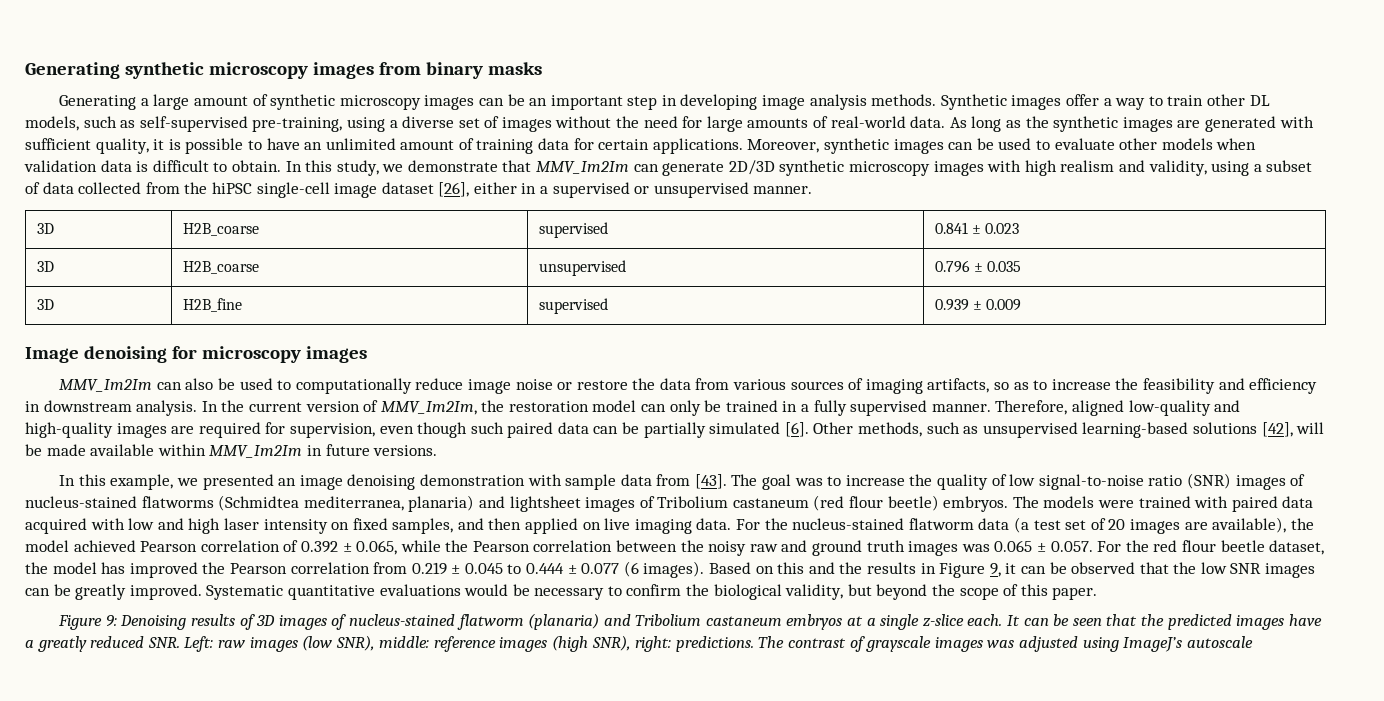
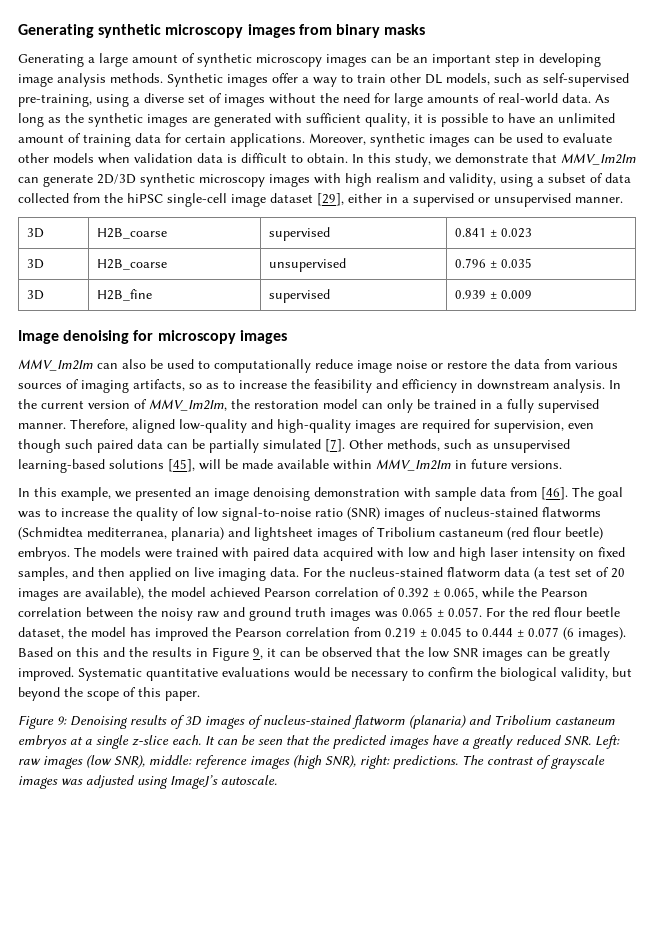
[438,182,470,197] [26], -> [317,193,344,206] [29],
[784,422,809,437] [6]. -> [325,439,345,452] [7].
[1261,422,1293,437] [42], -> [168,459,195,472] [45],
[694,474,727,489] [43]. -> [541,487,568,500] [46].
[1186,636,1253,648] autoscale -> [221,775,277,785] autoscale.

